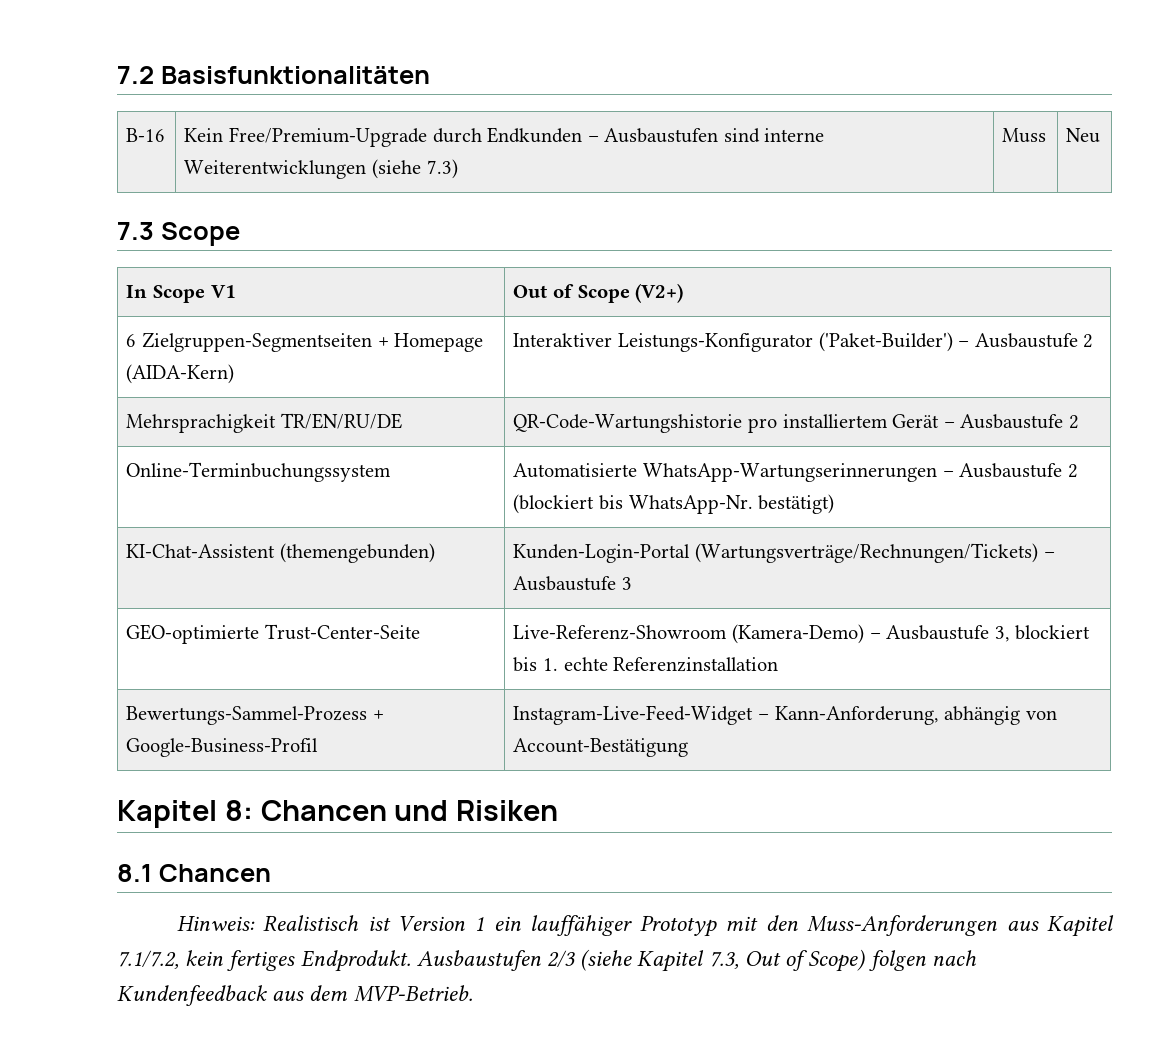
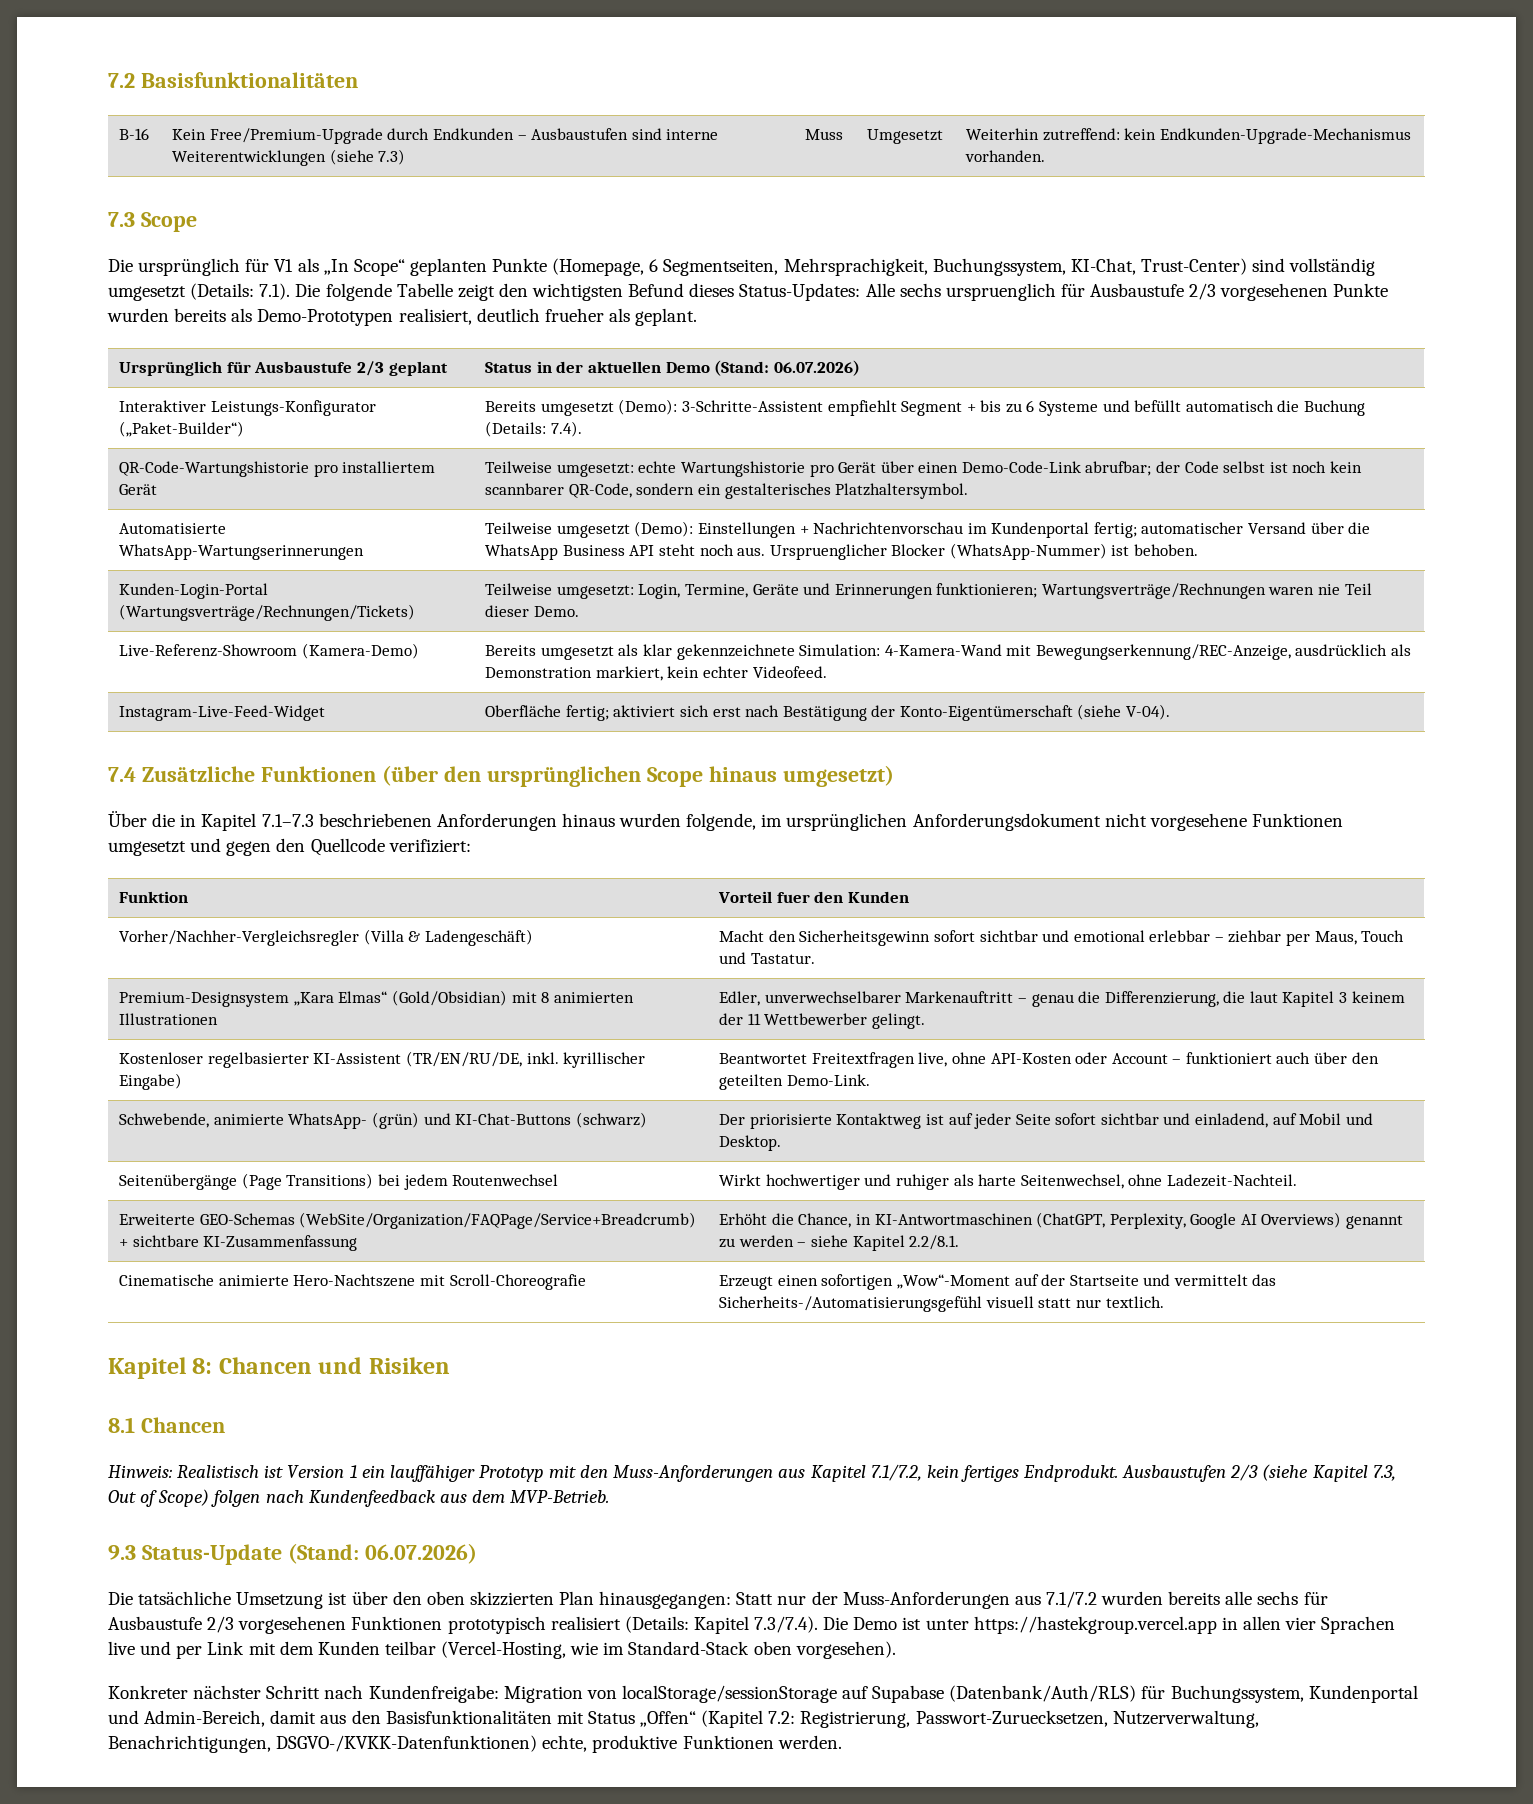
[1066,128,1101,143] [117,222,240,246] [126,285,236,303] [513,283,684,303] [126,332,484,352] [126,364,235,384] [513,332,1094,352] [126,413,402,433] [513,414,1079,433] [126,462,392,482] [513,463,1078,482] [513,494,835,514] [126,543,435,563] [513,543,1055,563] [513,576,632,591] [126,624,420,644] [513,624,1091,644] [513,657,779,672] [126,706,384,725] [126,738,319,757] [513,705,1057,725] [513,738,689,757] Neu // 7.3 Scope // In Scope V1 | Out of Scope (V2+) // 6 Zielgruppen-Segmentseiten + Homepage (AIDA-Kern) | Interaktiver Leistungs-Konfigurator ('Paket-Builder') – Ausbaustufe 2 // Mehrsprachigkeit TR/EN/RU/DE | QR-Code-Wartungshistorie pro installiertem Gerät – Ausbaustufe 2 // Online-Terminbuchungssystem | Automatisierte WhatsApp-Wartungserinnerungen – Ausbaustufe 2 (blockiert bis WhatsApp-Nr. bestätigt) // KI-Chat-Assistent (themengebunden) | Kunden-Login-Portal (Wartungsverträge/Rechnungen/Tickets) – Ausbaustufe 3 // GEO-optimierte Trust-Center-Seite | Live-Referenz-Showroom (Kamera-Demo) – Ausbaustufe 3, blockiert bis 1. echte Referenzinstallation // Bewertungs-Sammel-Prozess + Google-Business-Profil | Instagram-Live-Feed-Widget – Kann-Anforderung, abhängig von Account-Bestätigung -> [867,129,944,144] [966,128,1411,144] [965,150,1046,162] [108,212,197,232] [108,258,1376,276] [108,283,1389,301] [107,308,698,326] [119,361,448,376] [485,360,860,376] [119,400,376,416] [119,421,245,437] [485,399,1366,416] [485,421,582,437] [119,461,436,477] [119,484,158,495] [485,461,1363,477] [485,483,969,499] [119,523,227,534] [119,544,365,560] [485,521,1371,538] [485,543,1199,560] [119,583,269,599] [119,604,416,621] [485,583,1372,599] [485,605,579,617] [119,643,419,659] [485,644,1412,660] [485,666,827,681] [119,705,326,721] [485,704,1171,721] [108,765,894,787] [108,811,1343,831] [108,838,471,856] [119,891,189,903] [718,891,909,903] [119,929,533,946] [719,930,1405,946] [719,952,815,964] [119,990,634,1007] [119,1013,219,1025] [719,991,1405,1007] [719,1013,925,1029] [119,1051,646,1068] [119,1073,183,1090] [719,1052,1379,1068] [719,1074,870,1090] [119,1112,647,1129] [719,1113,1373,1129] [719,1135,782,1151] [119,1173,559,1190] [719,1174,1297,1190] [119,1212,697,1229] [119,1235,358,1251] [719,1212,1404,1229] [719,1235,960,1251] [119,1274,586,1290] [719,1274,1277,1290] [719,1296,1164,1312] Umgesetzt | Weiterhin zutreffend: kein Endkunden-Upgrade-Mechanismus vorhanden. // 7.3 Scope // Die ursprünglich für V1 als „In Scope“ geplanten Punkte (Homepage, 6 Segmentseiten, Mehrsprachigkeit, Buchungssystem, KI-Chat, Trust-Center) sind vollständig umgesetzt (Details: 7.1). Die folgende Tabelle zeigt den wichtigsten Befund dieses Status-Updates: Alle sechs urspruenglich für Ausbaustufe 2/3 vorgesehenen Punkte wurden bereits als Demo-Prototypen realisiert, deutlich frueher als geplant. // Ursprünglich für Ausbaustufe 2/3 geplant | Status in der aktuellen Demo (Stand: 06.07.2026) // Interaktiver Leistungs-Konfigurator („Paket-Builder“) | Bereits umgesetzt (Demo): 3-Schritte-Assistent empfiehlt Segment + bis zu 6 Systeme und befüllt automatisch die Buchung (Details: 7.4). // QR-Code-Wartungshistorie pro installiertem Gerät | Teilweise umgesetzt: echte Wartungshistorie pro Gerät über einen Demo-Code-Link abrufbar; der Code selbst ist noch kein scannbarer QR-Code, sondern ein gestalterisches Platzhaltersymbol. // Automatisierte WhatsApp-Wartungserinnerungen | Teilweise umgesetzt (Demo): Einstellungen + Nachrichtenvorschau im Kundenportal fertig; automatischer Versand über die WhatsApp Business API steht noch aus. Urspruenglicher Blocker (WhatsApp-Nummer) ist behoben. // Kunden-Login-Portal (Wartungsverträge/Rechnungen/Tickets) | Teilweise umgesetzt: Login, Termine, Geräte und Erinnerungen funktionieren; Wartungsverträge/Rechnungen waren nie Teil dieser Demo. // Live-Referenz-Showroom (Kamera-Demo) | Bereits umgesetzt als klar gekennzeichnete Simulation: 4-Kamera-Wand mit Bewegungserkennung/REC-Anzeige, ausdrücklich als Demonstration markiert, kein echter Videofeed. // Instagram-Live-Feed-Widget | Oberfläche fertig; aktiviert sich erst nach Bestätigung der Konto-Eigentümerschaft (siehe V-04). // 7.4 Zusätzliche Funktionen (über den ursprünglichen Scope hinaus umgesetzt) // Über die in Kapitel 7.1–7.3 beschriebenen Anforderungen hinaus wurden folgende, im ursprünglichen Anforderungsdokument nicht vorgesehene Funktionen umgesetzt und gegen den Quellcode verifiziert: // Funktion | Vorteil fuer den Kunden // Vorher/Nachher-Vergleichsregler (Villa & Ladengeschäft) | Macht den Sicherheitsgewinn sofort sichtbar und emotional erlebbar – ziehbar per Maus, Touch und Tastatur. // Premium-Designsystem „Kara Elmas“ (Gold/Obsidian) mit 8 animierten Illustrationen | Edler, unverwechselbarer Markenauftritt – genau die Differenzierung, die laut Kapitel 3 keinem der 11 Wettbewerber gelingt. // Kostenloser regelbasierter KI-Assistent (TR/EN/RU/DE, inkl. kyrillischer Eingabe) | Beantwortet Freitextfragen live, ohne API-Kosten oder Account – funktioniert auch über den geteilten Demo-Link. // Schwebende, animierte WhatsApp- (grün) und KI-Chat-Buttons (schwarz) | Der priorisierte Kontaktweg ist auf jeder Seite sofort sichtbar und einladend, auf Mobil und Desktop. // Seitenübergänge (Page Transitions) bei jedem Routenwechsel | Wirkt hochwertiger und ruhiger als harte Seitenwechsel, ohne Ladezeit-Nachteil. // Erweiterte GEO-Schemas (WebSite/Organization/FAQPage/Service+Breadcrumb) + sichtbare KI-Zusammenfassung | Erhöht die Chance, in KI-Antwortmaschinen (ChatGPT, Perplexity, Google AI Overviews) genannt zu werden – siehe Kapitel 2.2/8.1. // Cinematische animierte Hero-Nachtszene mit Scroll-Choreografie | Erzeugt einen sofortigen „Wow“-Moment auf der Startseite und vermittelt das Sicherheits-/Automatisierungsgefühl visuell statt nur textlich.
(473, 993) none -> [108,1543,477,1565] [108,1591,1328,1609] [108,1616,1396,1634] [108,1641,896,1659] [108,1685,1418,1703] [108,1710,1259,1728] [108,1735,842,1753] // 9.3 Status-Update (Stand: 06.07.2026) // Die tatsächliche Umsetzung ist über den oben skizzierten Plan hinausgegangen: Statt nur der Muss-Anforderungen aus 7.1/7.2 wurden bereits alle sechs für Ausbaustufe 2/3 vorgesehenen Funktionen prototypisch realisiert (Details: Kapitel 7.3/7.4). Die Demo ist unter https://hastekgroup.vercel.app in allen vier Sprachen live und per Link mit dem Kunden teilbar (Vercel-Hosting, wie im Standard-Stack oben vorgesehen). // Konkreter nächster Schritt nach Kundenfreigabe: Migration von localStorage/sessionStorage auf Supabase (Datenbank/Auth/RLS) für Buchungssystem, Kundenportal und Admin-Bereich, damit aus den Basisfunktionalitäten mit Status „Offen“ (Kapitel 7.2: Registrierung, Passwort-Zuruecksetzen, Nutzerverwaltung, Benachrichtigungen, DSGVO-/KVKK-Datenfunktionen) echte, produktive Funktionen werden.

